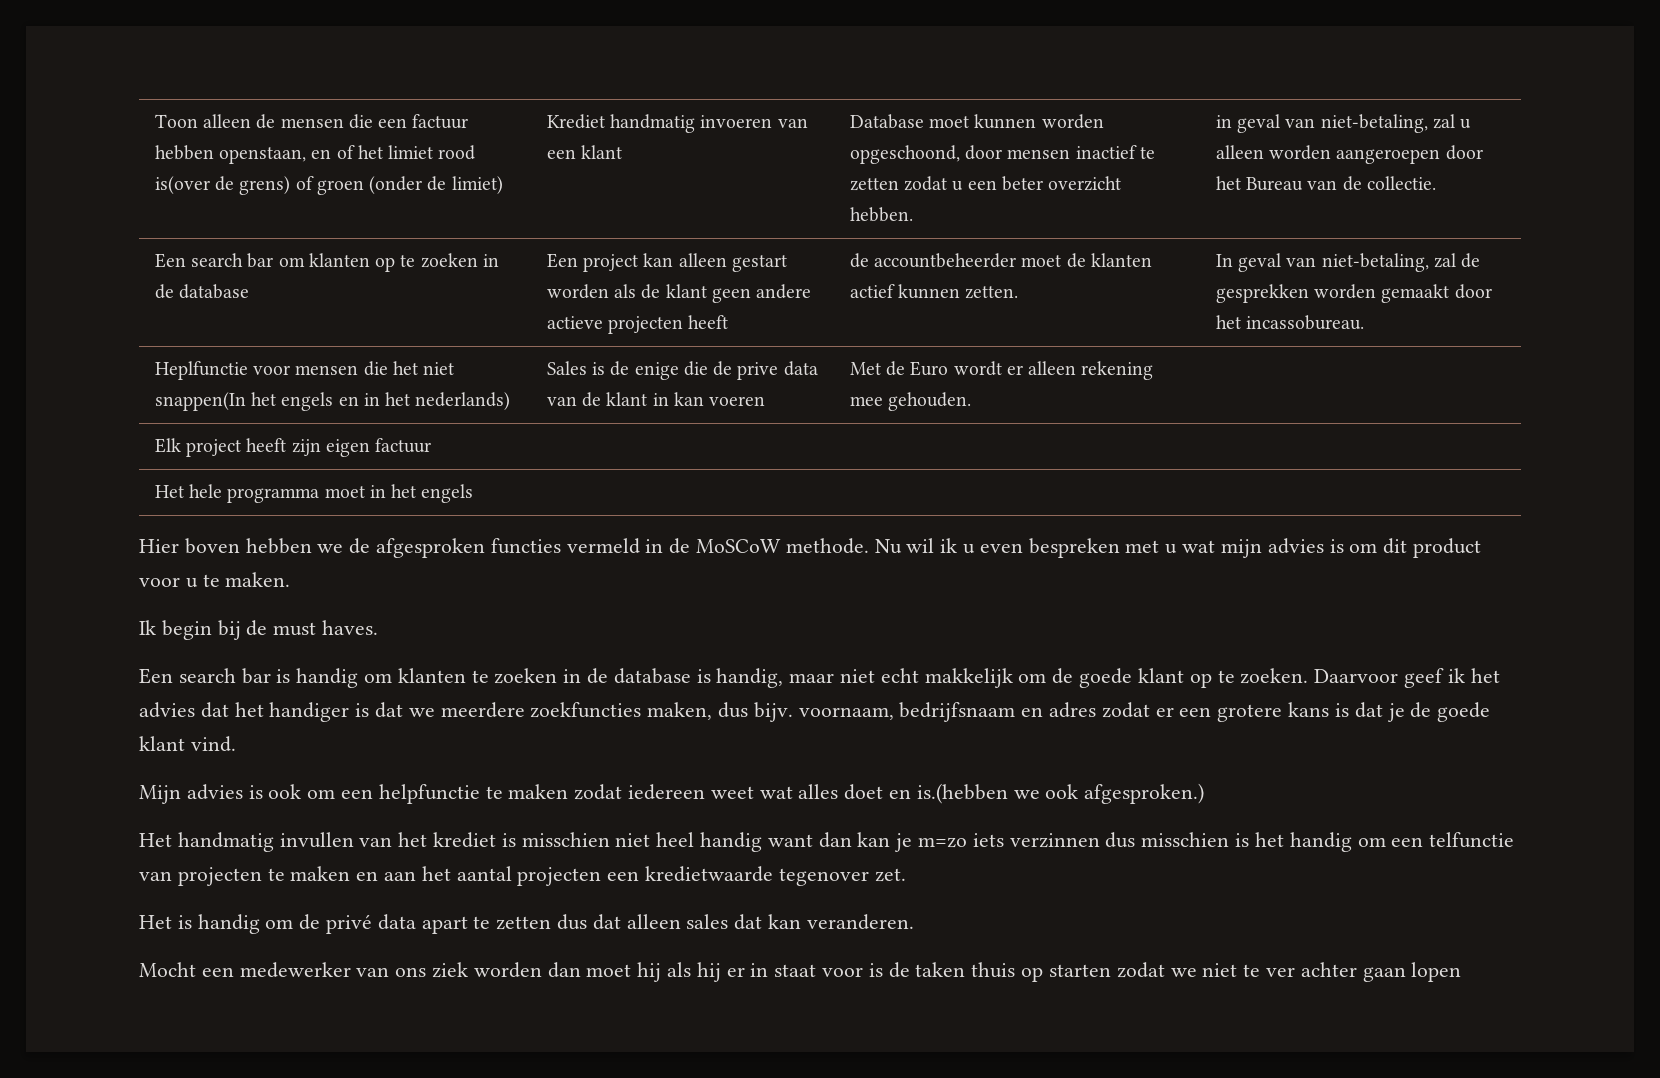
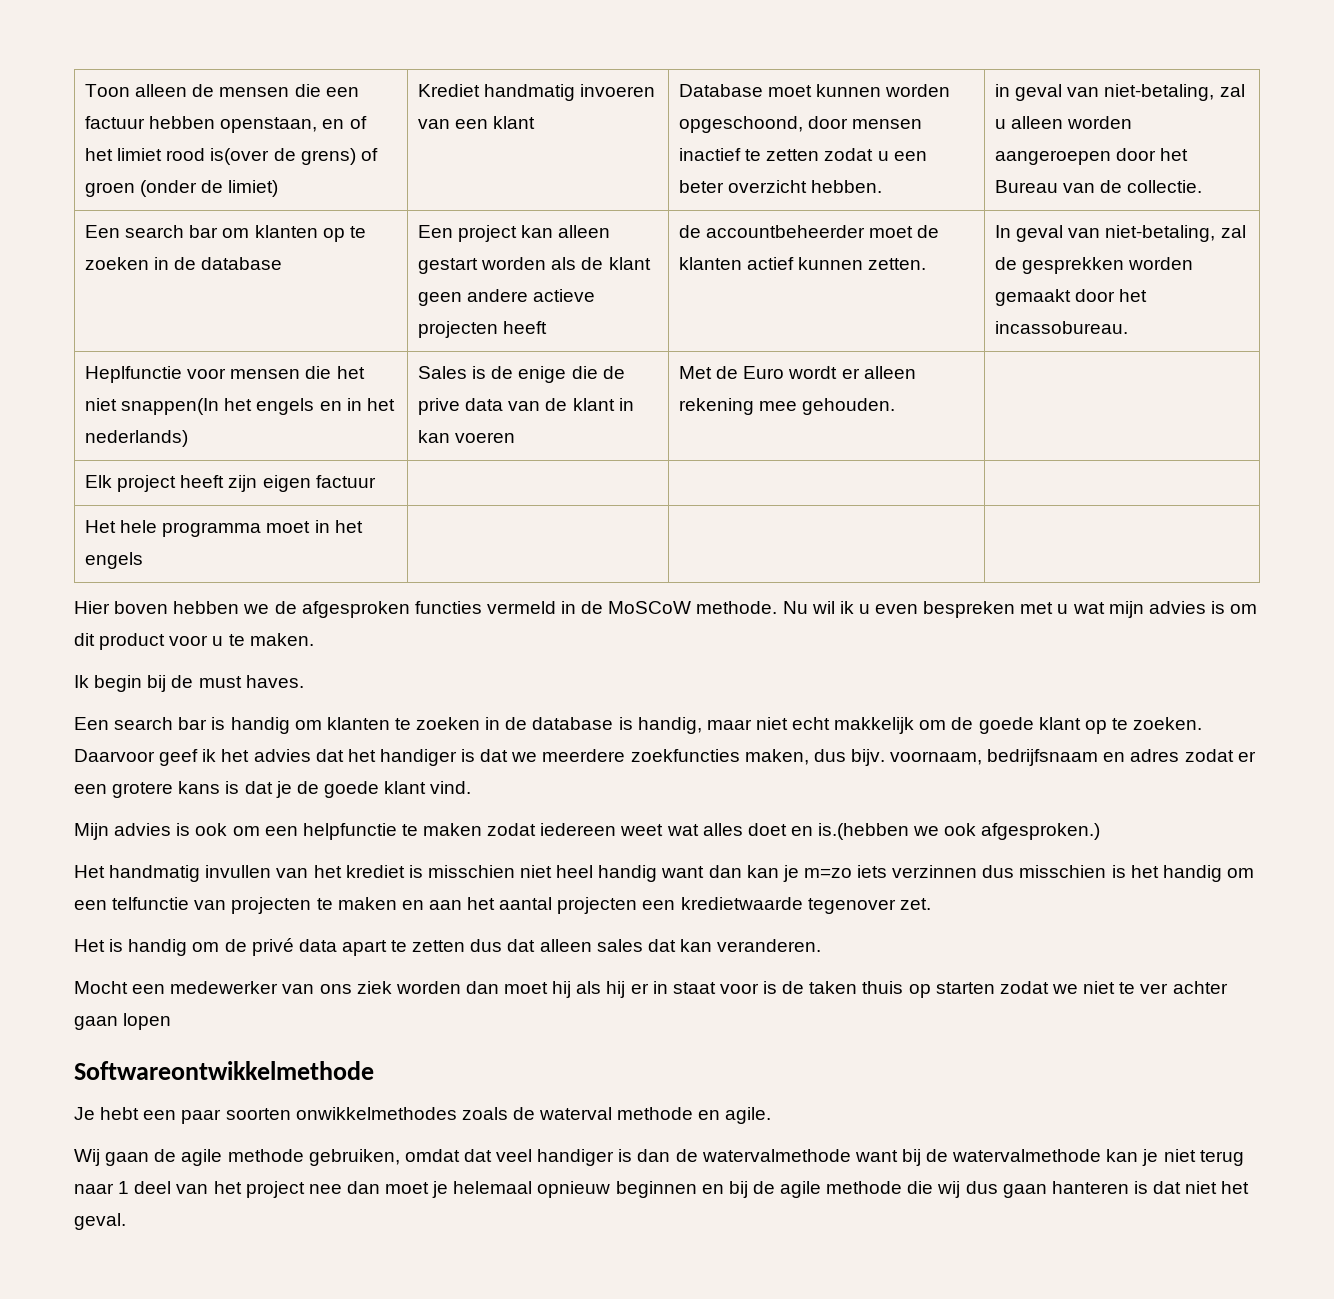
(1462, 972) none -> [74,1061,374,1080] [74,1107,772,1124] [74,1149,1244,1166] [74,1181,1250,1198] [74,1213,126,1230] // Softwareontwikkelmethode // Je hebt een paar soorten onwikkelmethodes zoals de waterval methode en agile. // Wij gaan de agile methode gebruiken, omdat dat veel handiger is dan de watervalmethode want bij de watervalmethode kan je niet terug naar 1 deel van het project nee dan moet je helemaal opnieuw beginnen en bij de agile methode die wij dus gaan hanteren is dat niet het geval.

